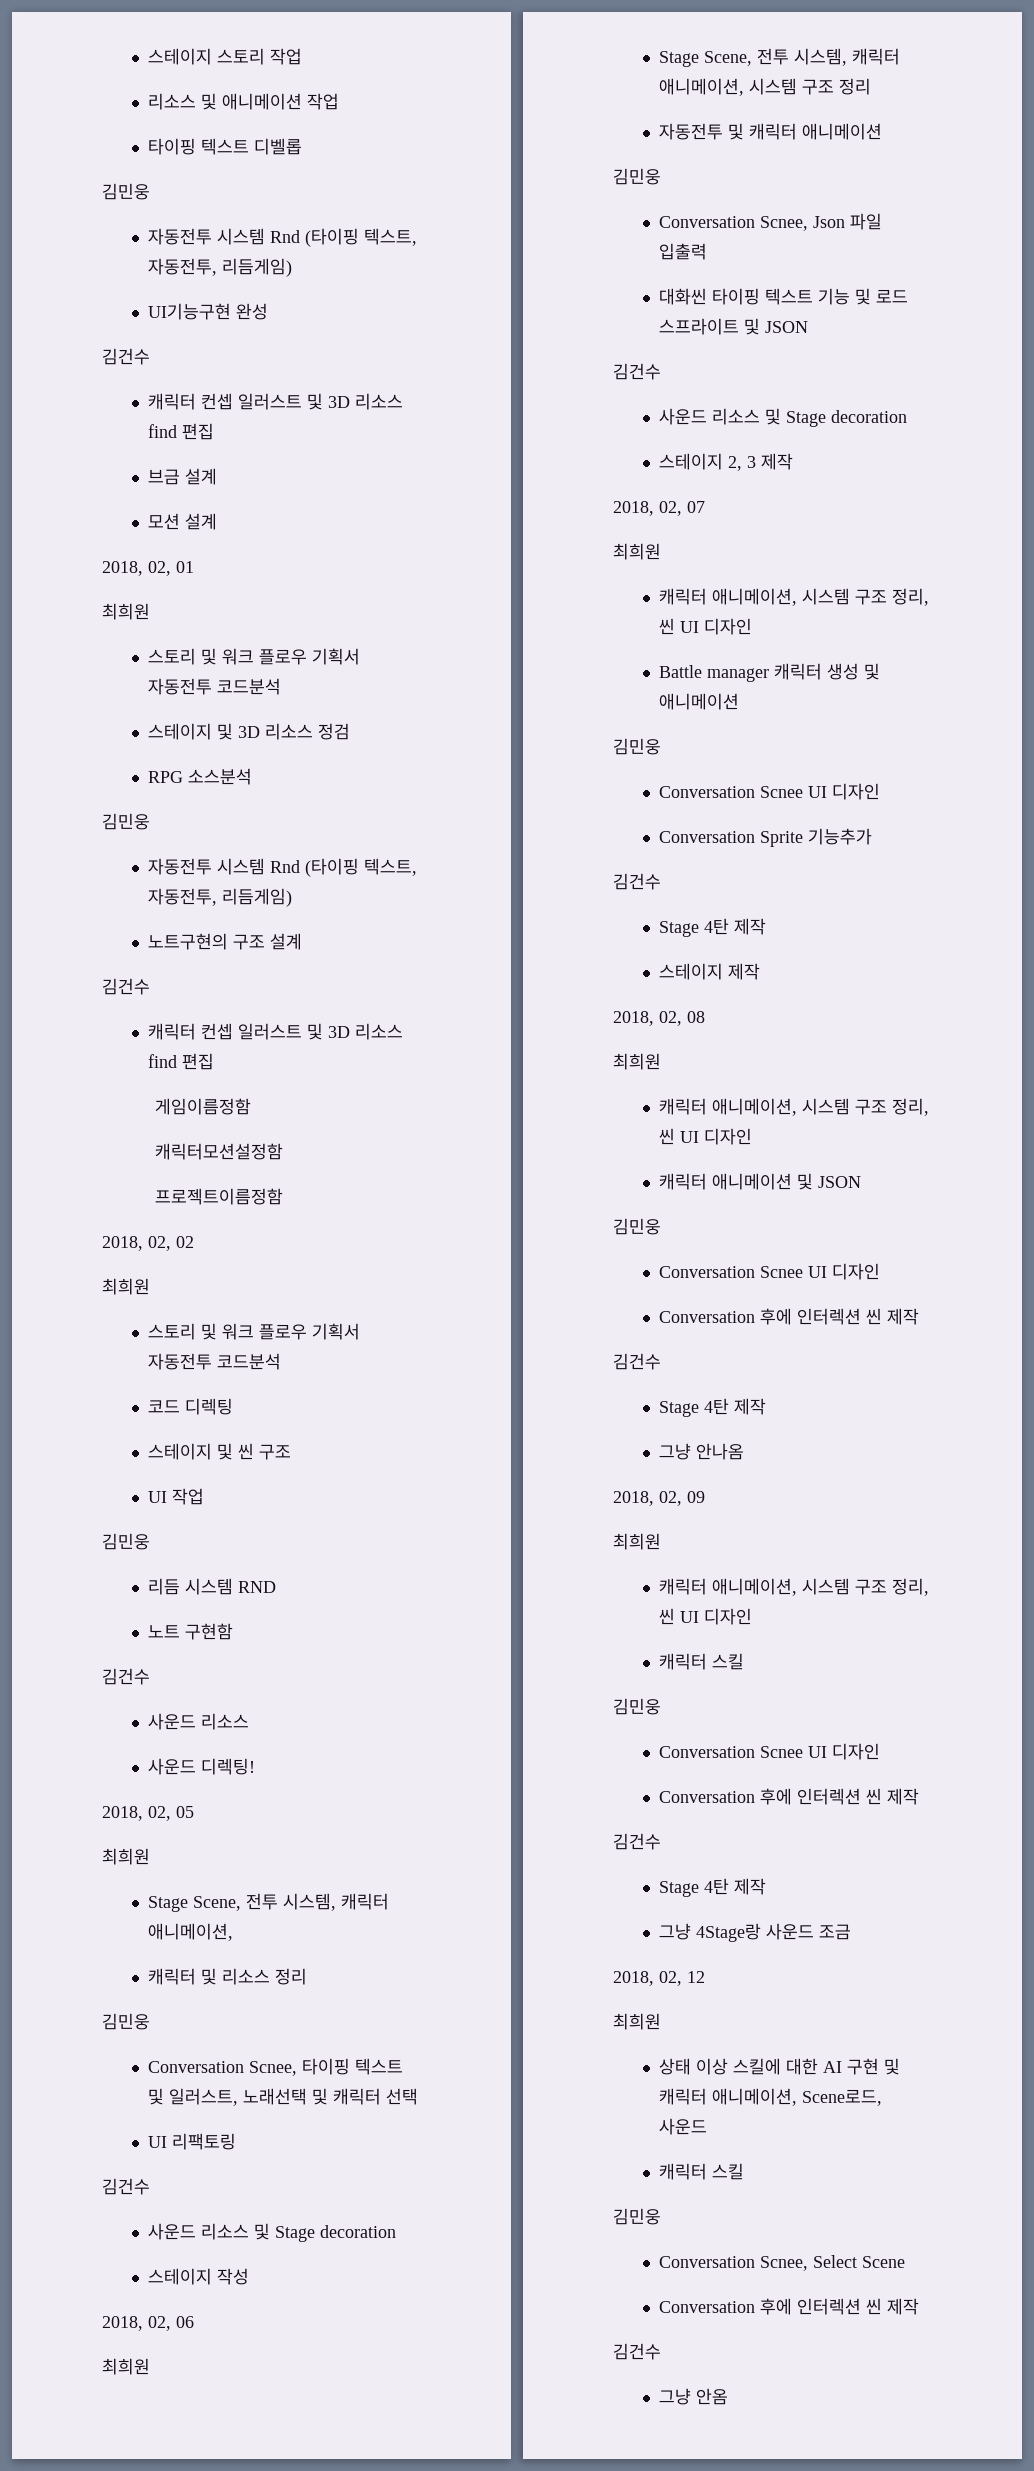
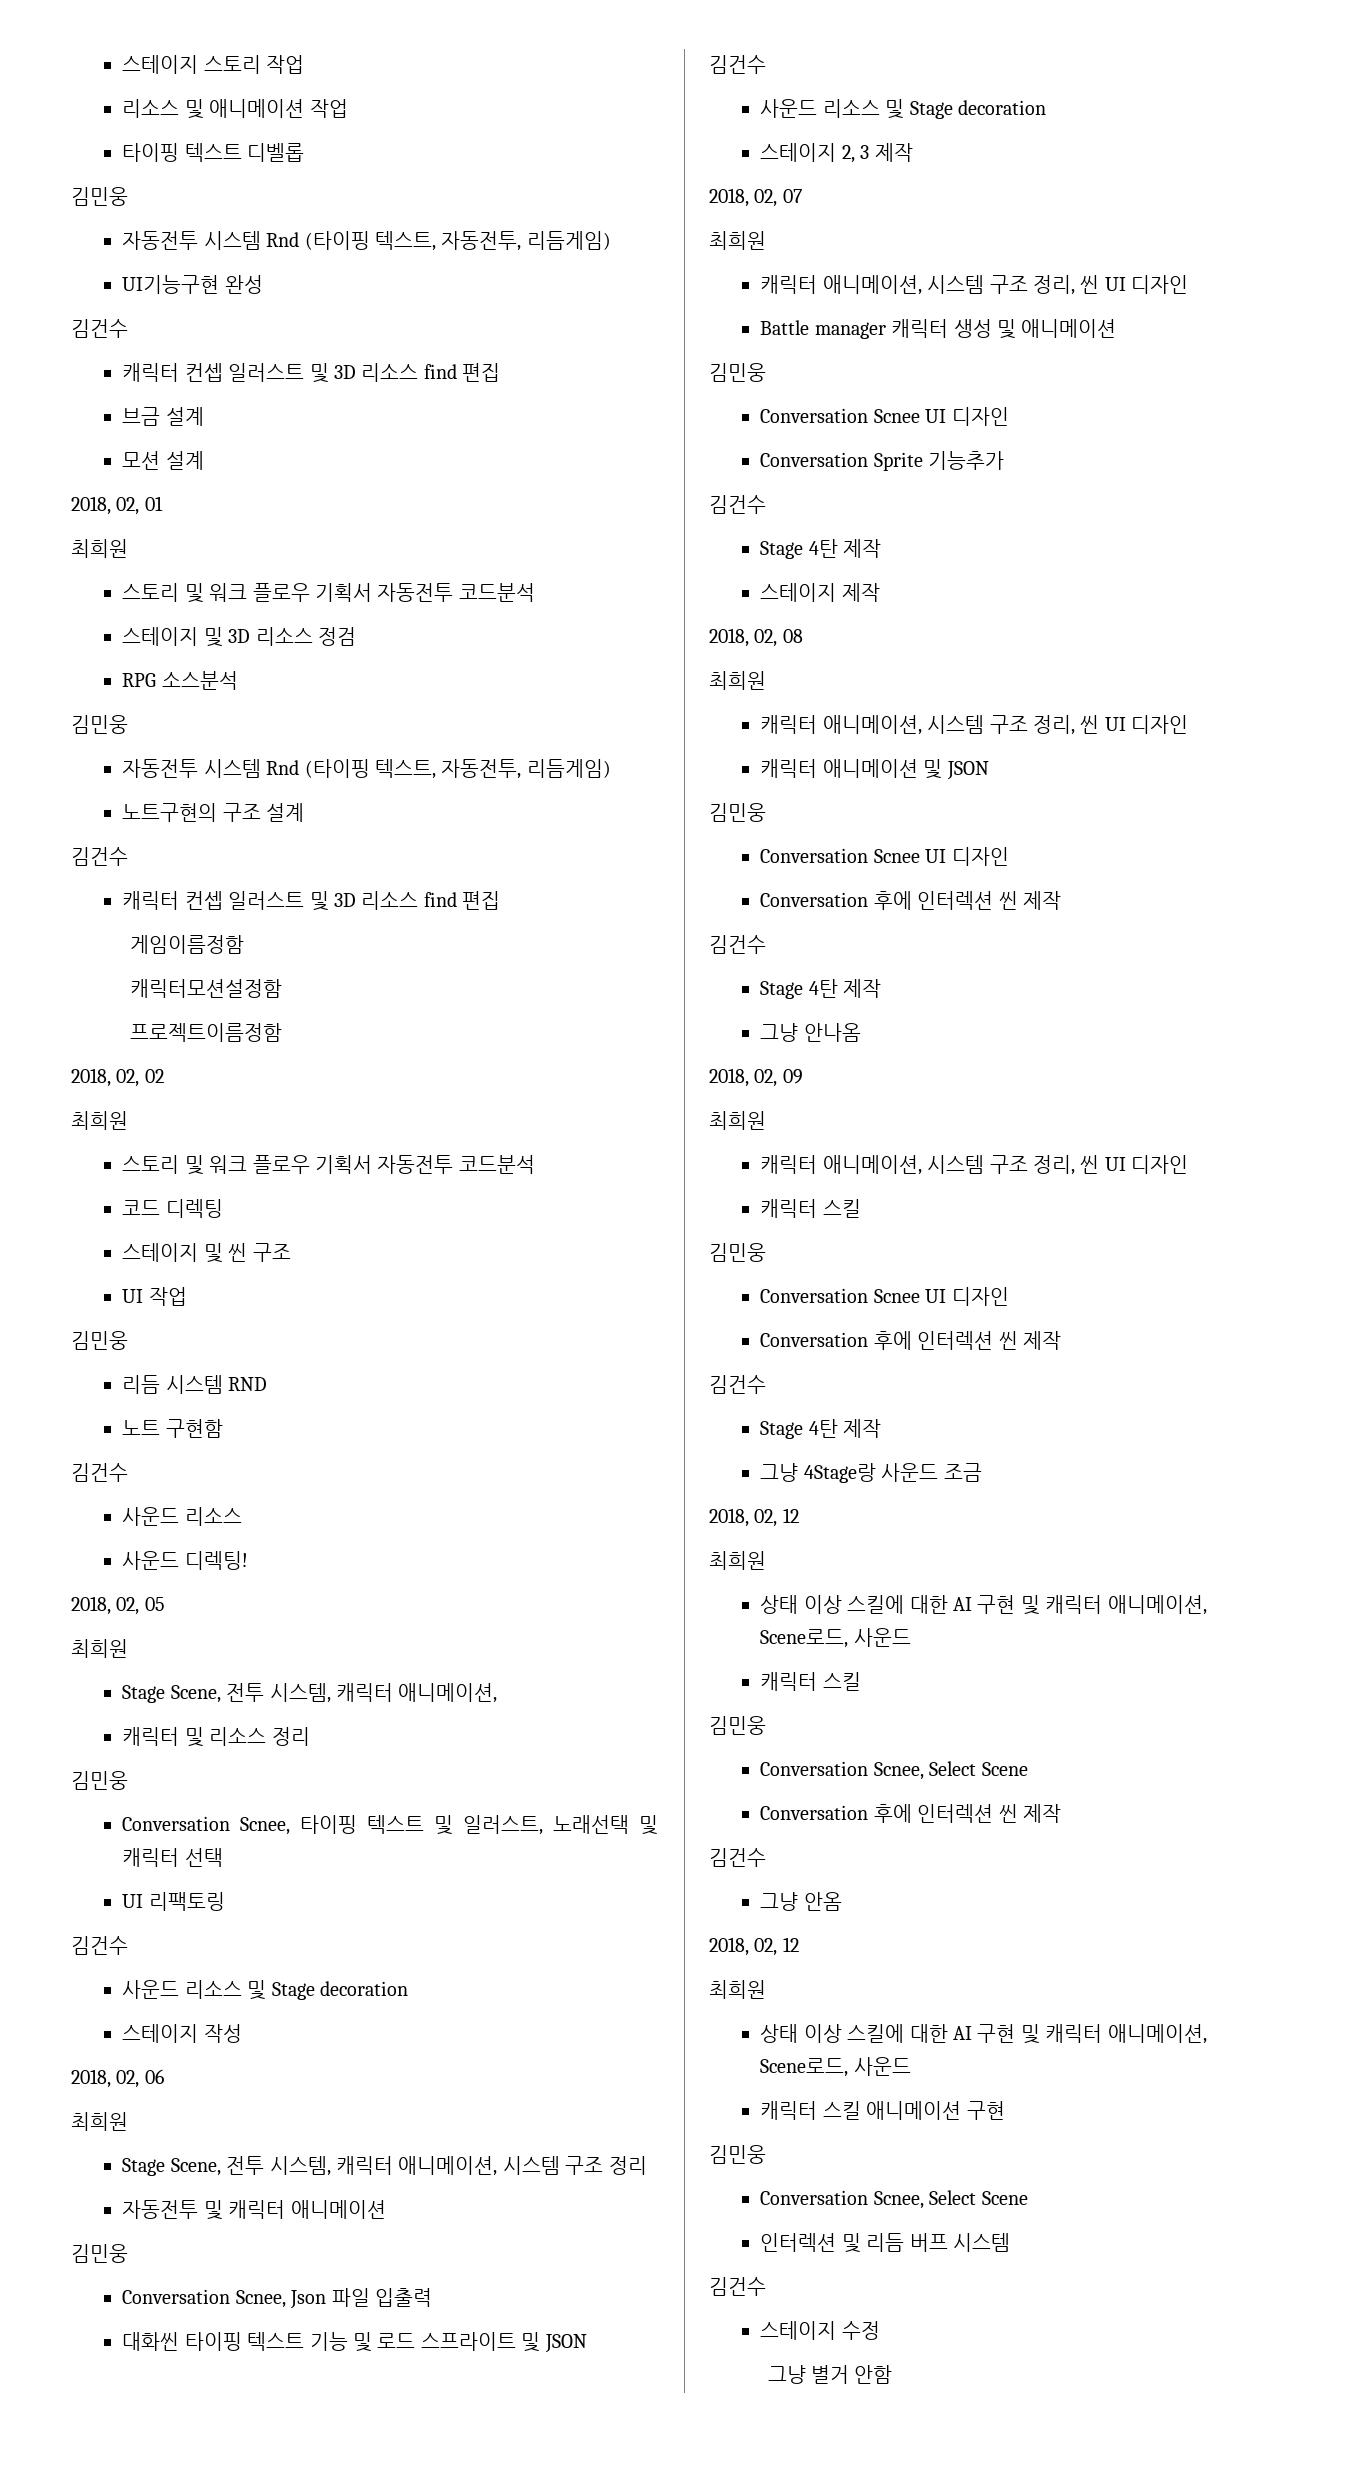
(729, 2396) none -> [709,1937,799,1956] [709,1980,766,1999] [760,2024,1207,2044] [760,2057,911,2077] [760,2101,1005,2120] [709,2145,766,2164] [760,2190,1028,2209] [760,2233,1010,2253] [709,2277,766,2296] [760,2321,880,2340] [767,2365,893,2384] // 2018, 02, 12 // 최희원 // 상태 이상 스킬에 대한 AI 구현 및 캐릭터 애니메이션, Scene로드, 사운드 // 캐릭터 스킬 애니메이션 구현 // 김민웅 // Conversation Scnee, Select Scene // 인터렉션 및 리듬 버프 시스템 // 김건수 // 스테이지 수정 // 그냥 별거 안함

